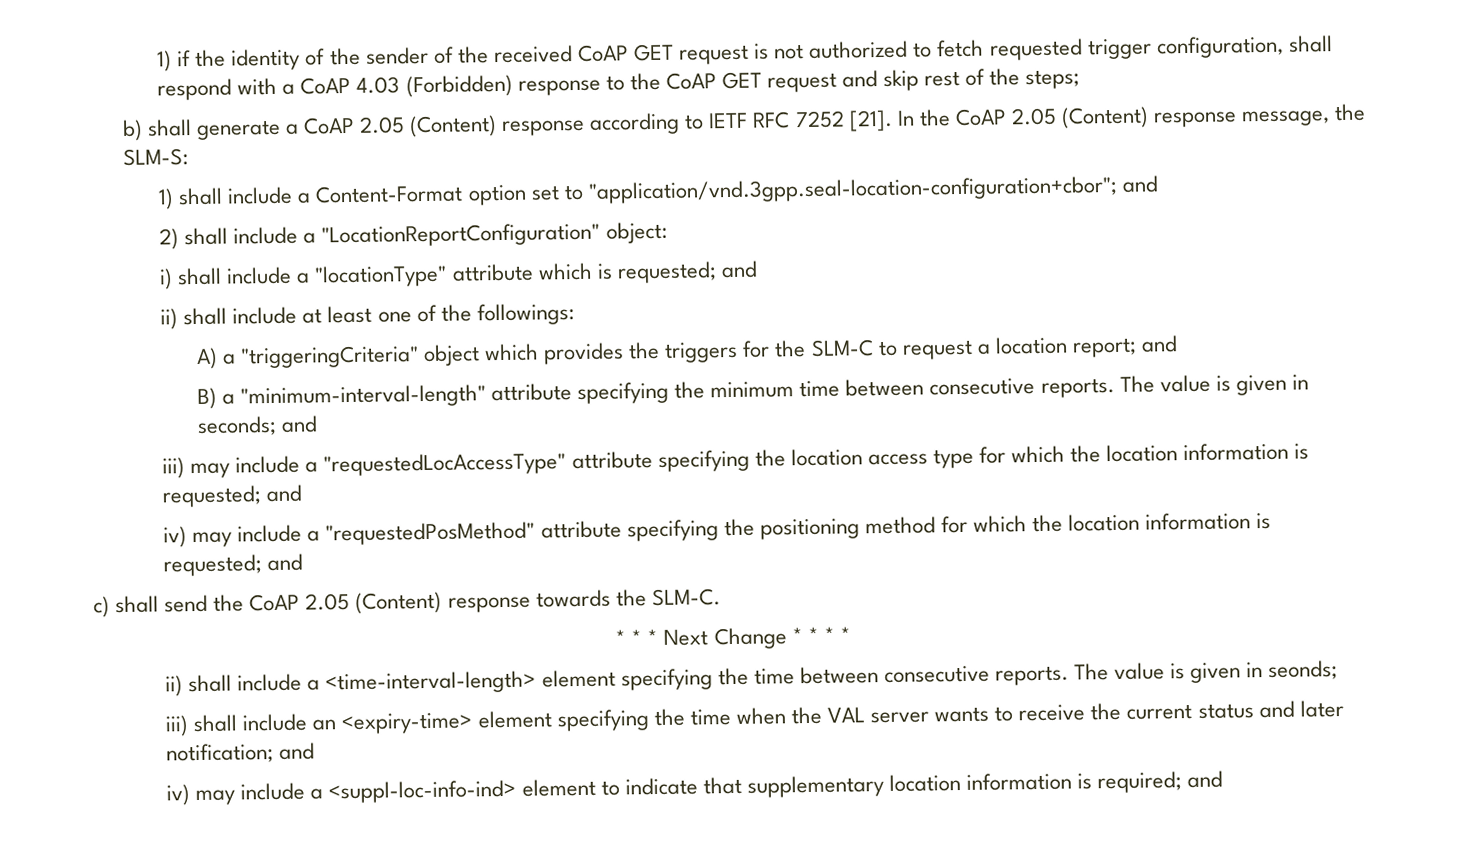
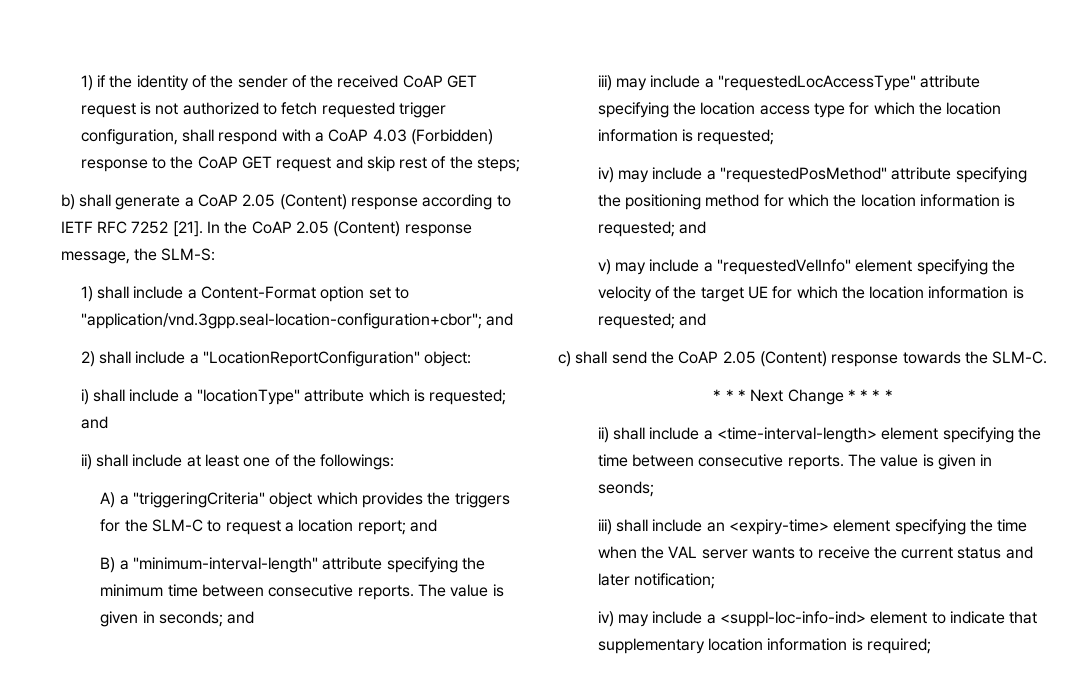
[266,484,303,503] and -> (775, 137) none
(304, 562) none -> [597,259,1015,275] [597,286,1024,302] [597,313,706,329] // v) may include a "requestedVelInfo" element specifying the velocity of the target UE for which the location information is requested; and
[279,742,316,760] and -> (715, 581) none
[1187,770,1224,789] and -> (931, 646) none

